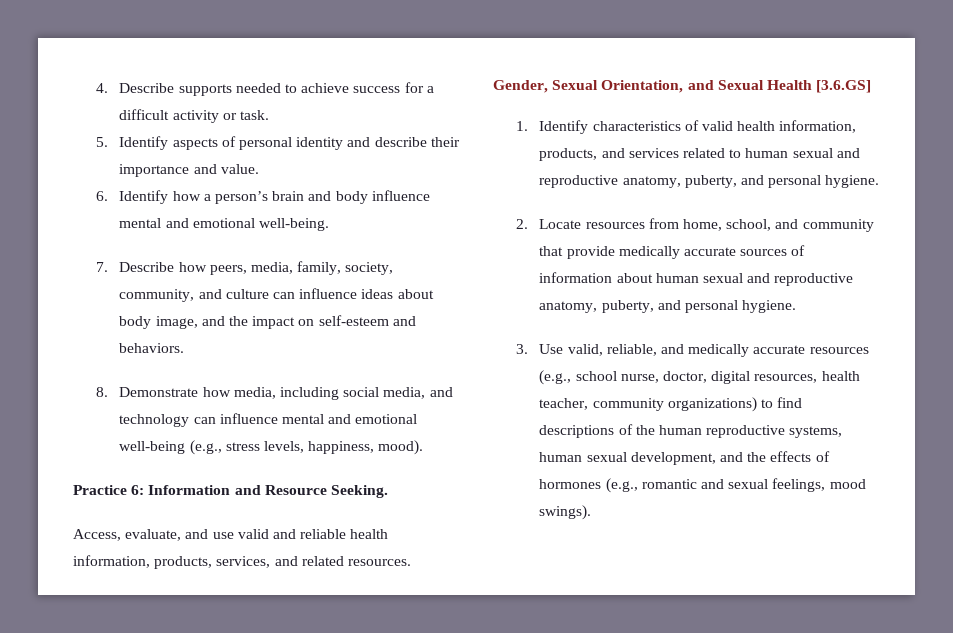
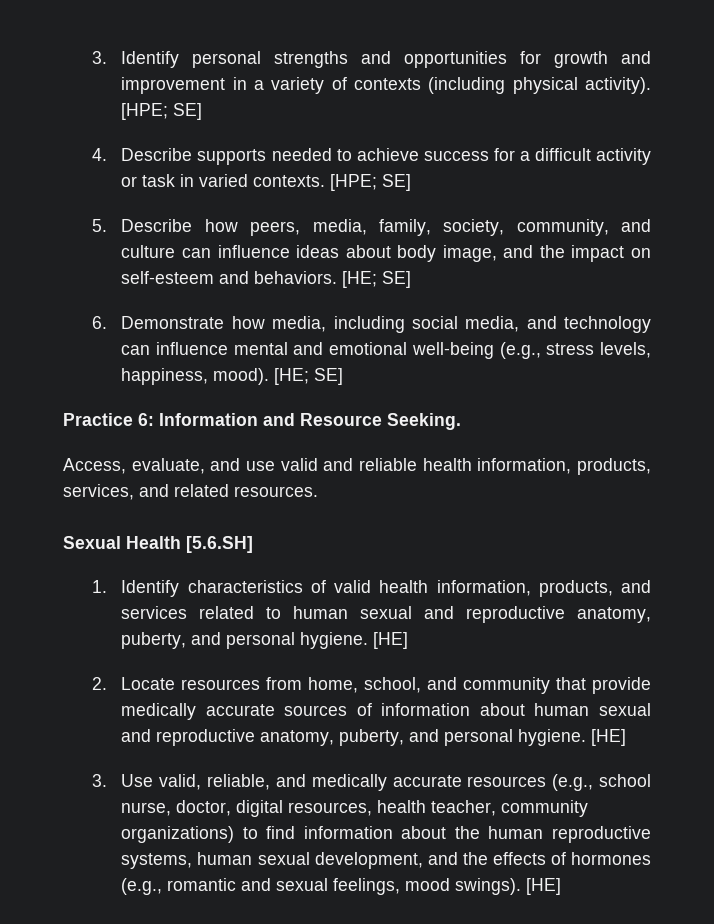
(96, 88) none -> [92,51,651,68] [121,77,651,94] [121,103,203,120] 3. Identify personal strengths and opportunities for growth and improvement in a variety of contexts (including physical activity). [HPE; SE] //
[239,110,269,120] [96,136,460,150] [119,164,259,177] [96,190,430,204] [119,218,329,231] [96,262,109,272] task. // 5. Identify aspects of personal identity and describe their importance and value. // 6. Identify how a person’s brain and body influence mental and emotional well-being. // 7. -> [142,174,412,191] [92,219,108,232] task in varied contexts. [HPE; SE] // 5.
[96,387,109,397] // 8. -> [342,271,412,288] [92,316,108,329] [HE; SE] // 6.
(424, 447) none -> [274,368,344,385] [HE; SE]
[493,80,714,93] Gender, Sexual Orientation, and -> (318, 491) none
[816,80,872,93] [3.6.GS] -> [186,536,253,553] [5.6.SH]
(880, 181) none -> [373,632,409,649] [HE]
(797, 306) none -> [591,729,627,746] [HE]
[539,424,633,438] descriptions of -> [303,826,447,839] information about
(592, 512) none -> [526,878,562,895] [HE]

